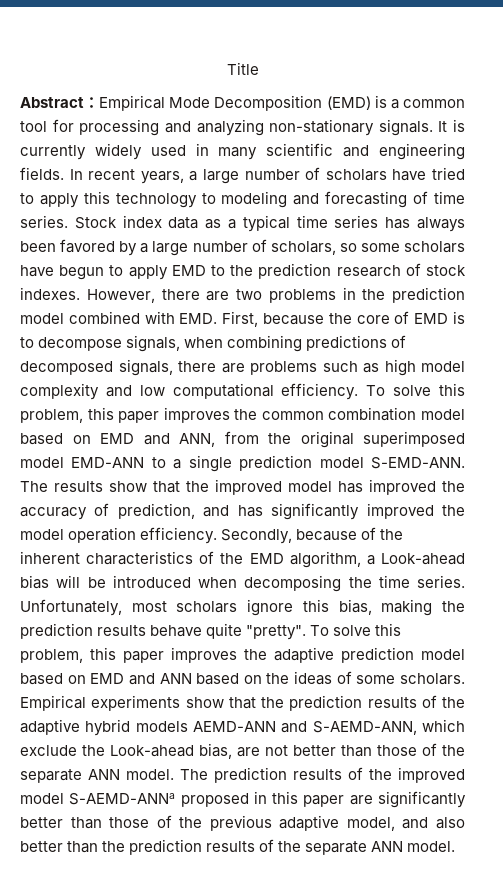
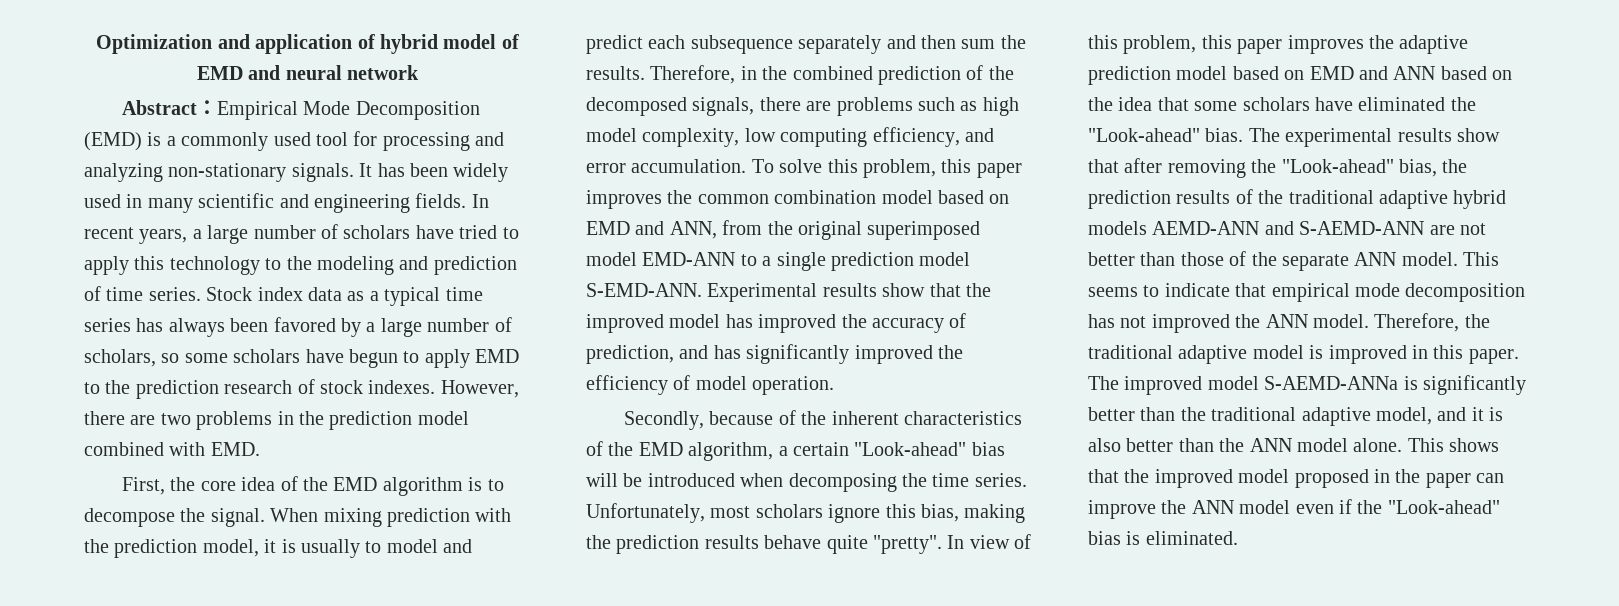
[226,62,259,75] Title -> [96,34,519,54] [196,65,420,80] Optimization and application of hybrid model of EMD and neural network
[403,99,466,108] common -> [181,132,311,151] commonly used
[453,119,465,132] [20,145,86,160] is currently -> [377,163,448,177] has been
(216, 198) none -> [286,256,312,270] the
[325,191,408,208] forecasting -> [433,256,517,275] prediction
[222,311,466,327] [20,335,407,352] First, because the core of EMD is to decompose signals, when combining predictions of -> [121,476,504,496] [84,508,512,527] [84,539,473,558] [586,35,1026,54] [586,65,1014,85] // First, the core idea of the EMD algorithm is to decompose the signal. When mixing prediction with the prediction model, it is usually to model and predict each subsequence separately and then sum the results. Therefore, in the combined prediction of the
[20,383,359,400] complexity and low computational efficiency. -> [642,127,994,147] [586,159,747,173] complexity, low computing efficiency, and error accumulation.
[20,481,48,492] The -> [707,283,818,302] Experimental
[20,527,218,544] model operation efficiency. -> [586,375,835,395] efficiency of model operation. //
[381,553,466,565] Look-ahead -> [793,442,967,456] certain "Look-ahead"
[310,625,372,636] To solve -> [947,534,1032,549] In view of
[294,671,465,685] [20,695,465,711] ideas of some scholars. Empirical experiments show that the prediction results of the -> [1118,97,1476,111] [1088,128,1500,147] [1088,158,1468,178] [1088,189,1374,209] idea that some scholars have eliminated the "Look-ahead" bias. The experimental results show that after removing the "Look-ahead" bias, the prediction results of the traditional
[312,719,465,735] [20,743,232,759] S-AEMD-ANN, which exclude the Look-ahead bias, -> [1299,221,1425,235] S-AEMD-ANN
[180,767,465,783] [20,791,466,808] [20,815,272,831] The prediction results of the improved model S-AEMD-ANNa proposed in this paper are significantly better than those of the previous -> [1463,252,1500,266] [1088,283,1526,302] [1088,313,1490,333] [1088,345,1519,364] [1088,375,1526,395] [1088,407,1297,421] This seems to indicate that empirical mode decomposition has not improved the ANN model. Therefore, the traditional adaptive model is improved in this paper. The improved model S-AEMD-ANNa is significantly better than the traditional
(429, 823) none -> [1471,407,1504,421] it is
[129,839,456,855] prediction results of the separate ANN model. -> [1249,438,1500,452] [1088,469,1505,488] [1088,499,1500,519] [1088,531,1238,545] ANN model alone. This shows that the improved model proposed in the paper can improve the ANN model even if the "Look-ahead" bias is eliminated.

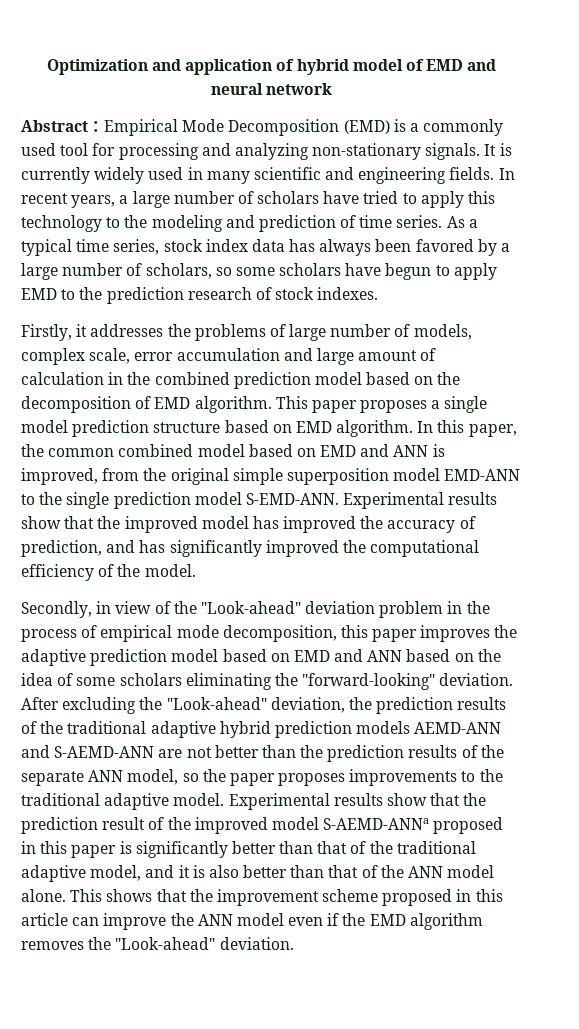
[377,163,448,177] has been -> [499,143,512,156] [21,167,90,184] is currently
[206,287,483,306] [84,318,131,332] Stock index data as a typical time series -> [446,216,478,228] [21,239,285,256] As a typical time series, stock index data
[440,380,519,398] [84,411,469,430] [84,442,260,456] [121,476,504,496] [84,508,512,527] [84,539,473,558] [586,35,1026,54] [586,65,1014,85] [586,97,1019,116] [586,127,994,147] [586,159,1022,178] [586,190,662,209] However, there are two problems in the prediction model combined with EMD. // First, the core idea of the EMD algorithm is to decompose the signal. When mixing prediction with the prediction model, it is usually to model and predict each subsequence separately and then sum the results. Therefore, in the combined prediction of the decomposed signals, there are problems such as high model complexity, low computing efficiency, and error accumulation. To solve this problem, this paper improves -> [21,324,472,341] [21,348,437,365] [21,372,461,389] [21,396,488,413] [21,420,517,437] // Firstly, it addresses the problems of large number of models, complex scale, error accumulation and large amount of calculation in the combined prediction model based on the decomposition of EMD algorithm. This paper proposes a single model prediction structure based on EMD algorithm. In this paper,
[774,190,1010,204] [586,221,717,239] combination model based on EMD and ANN, -> [118,444,445,457] [21,468,98,485] combined model based on EMD and ANN is improved,
[867,221,981,240] superimposed -> [232,468,389,485] simple superposition
[762,256,772,266] a -> [39,492,63,505] the
(963, 352) none -> [370,540,480,557] computational
[695,376,835,395] model operation. -> [117,564,196,577] the model.
[709,410,1022,425] [586,441,1005,461] [586,473,1027,492] [586,503,1026,523] [586,534,1032,554] [1088,35,1197,54] because of the inherent characteristics of the EMD algorithm, a certain "Look-ahead" bias will be introduced when decomposing the time series. Unfortunately, most scholars ignore this bias, making the prediction results behave quite "pretty". In view of this problem, -> [96,601,490,618] [21,625,337,642] in view of the "Look-ahead" deviation problem in the process of empirical mode decomposition,
[1157,97,1476,111] [1088,128,1500,147] [1088,158,1437,178] that some scholars have eliminated the "Look-ahead" bias. The experimental results show that after removing the "Look-ahead" bias, -> [57,673,514,690] [21,697,345,714] of some scholars eliminating the "forward-looking" deviation. After excluding the "Look-ahead" deviation,
(1507, 199) none -> [274,721,352,738] prediction
[1180,252,1224,266] those -> [300,745,458,762] the prediction results
[1401,252,1500,266] [1088,283,1526,302] [1088,313,1490,333] [1088,345,1519,364] [1088,376,1399,395] model. This seems to indicate that empirical mode decomposition has not improved the ANN model. Therefore, the traditional adaptive model is improved in this paper. The improved model S-AEMD-ANNa -> [127,769,503,786] [21,793,487,810] [21,817,504,834] [21,841,117,858] model, so the paper proposes improvements to the traditional adaptive model. Experimental results show that the prediction result of the improved model S-AEMD-ANNa proposed in this paper
(1176, 414) none -> [317,841,367,854] that of
(1214, 445) none -> [328,865,378,878] that of
[1154,469,1471,488] improved model proposed in the paper -> [216,889,503,906] [21,913,68,926] improvement scheme proposed in this article
[1387,500,1500,514] [1088,531,1238,545] "Look-ahead" bias is eliminated. -> [369,913,483,930] [21,937,294,950] EMD algorithm removes the "Look-ahead" deviation.

